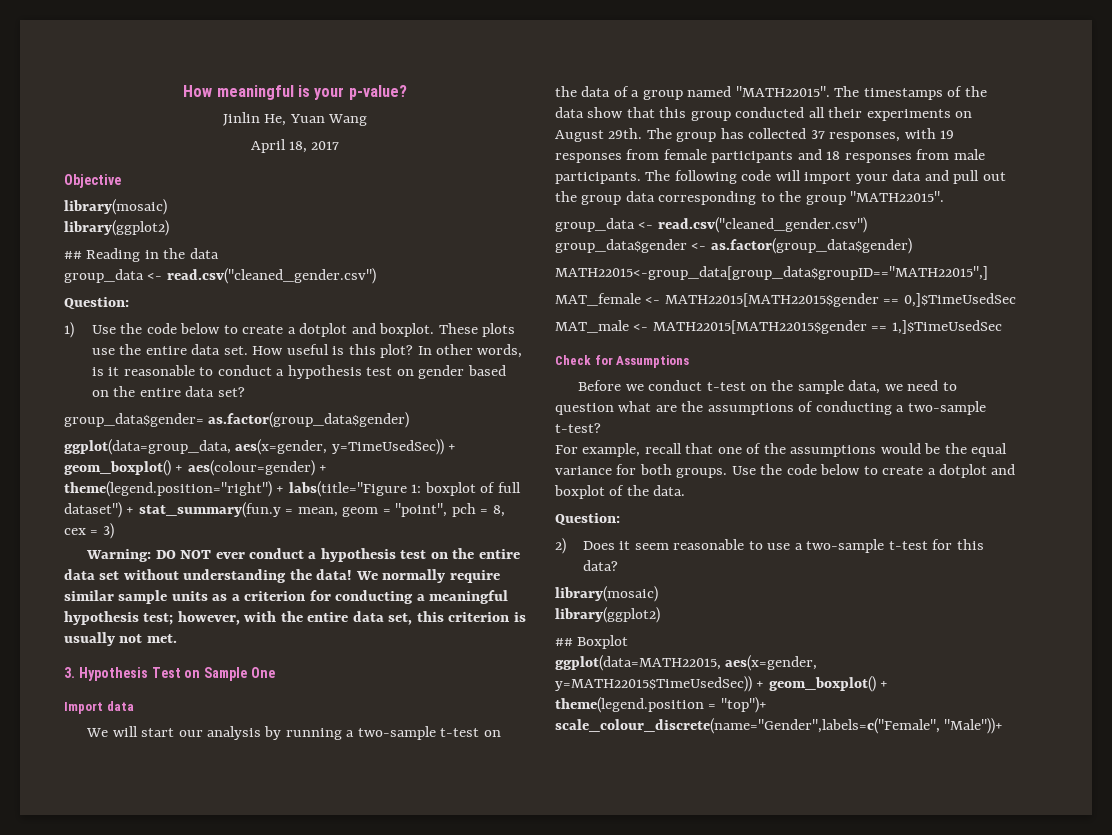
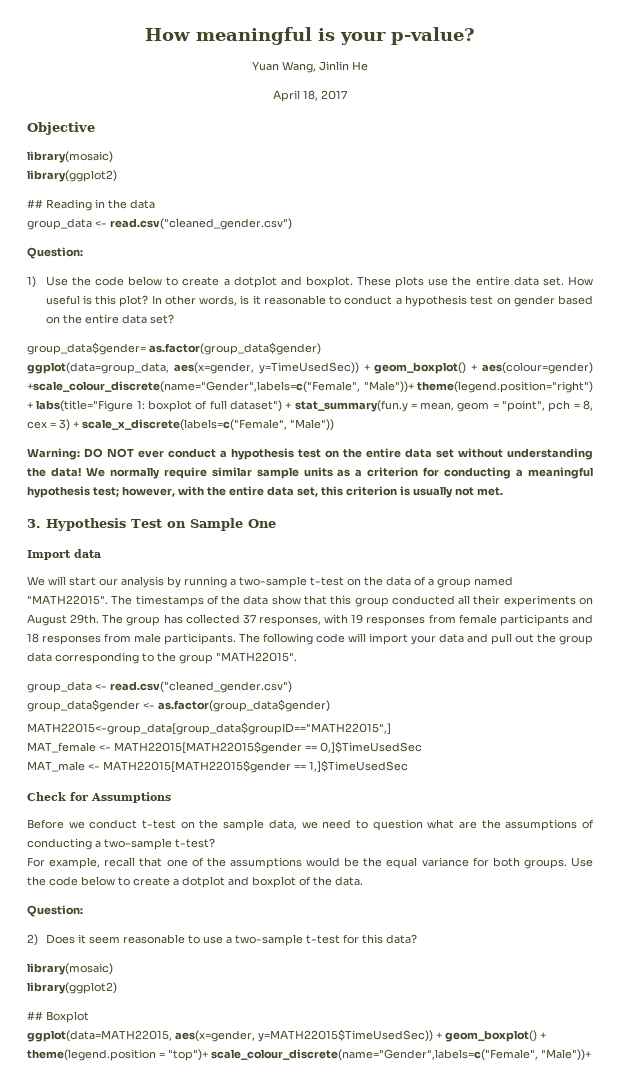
[222,112,368,126] Jinlin He, Yuan Wang -> [252,61,368,73] Yuan Wang, Jinlin He
[319,465,328,472] + -> [27,381,414,393] +scale_colour_discrete(name="Gender",labels=c("Female", "Male"))+
(114, 531) none -> [73,419,334,431] + scale_x_discrete(labels=c("Female", "Male"))

